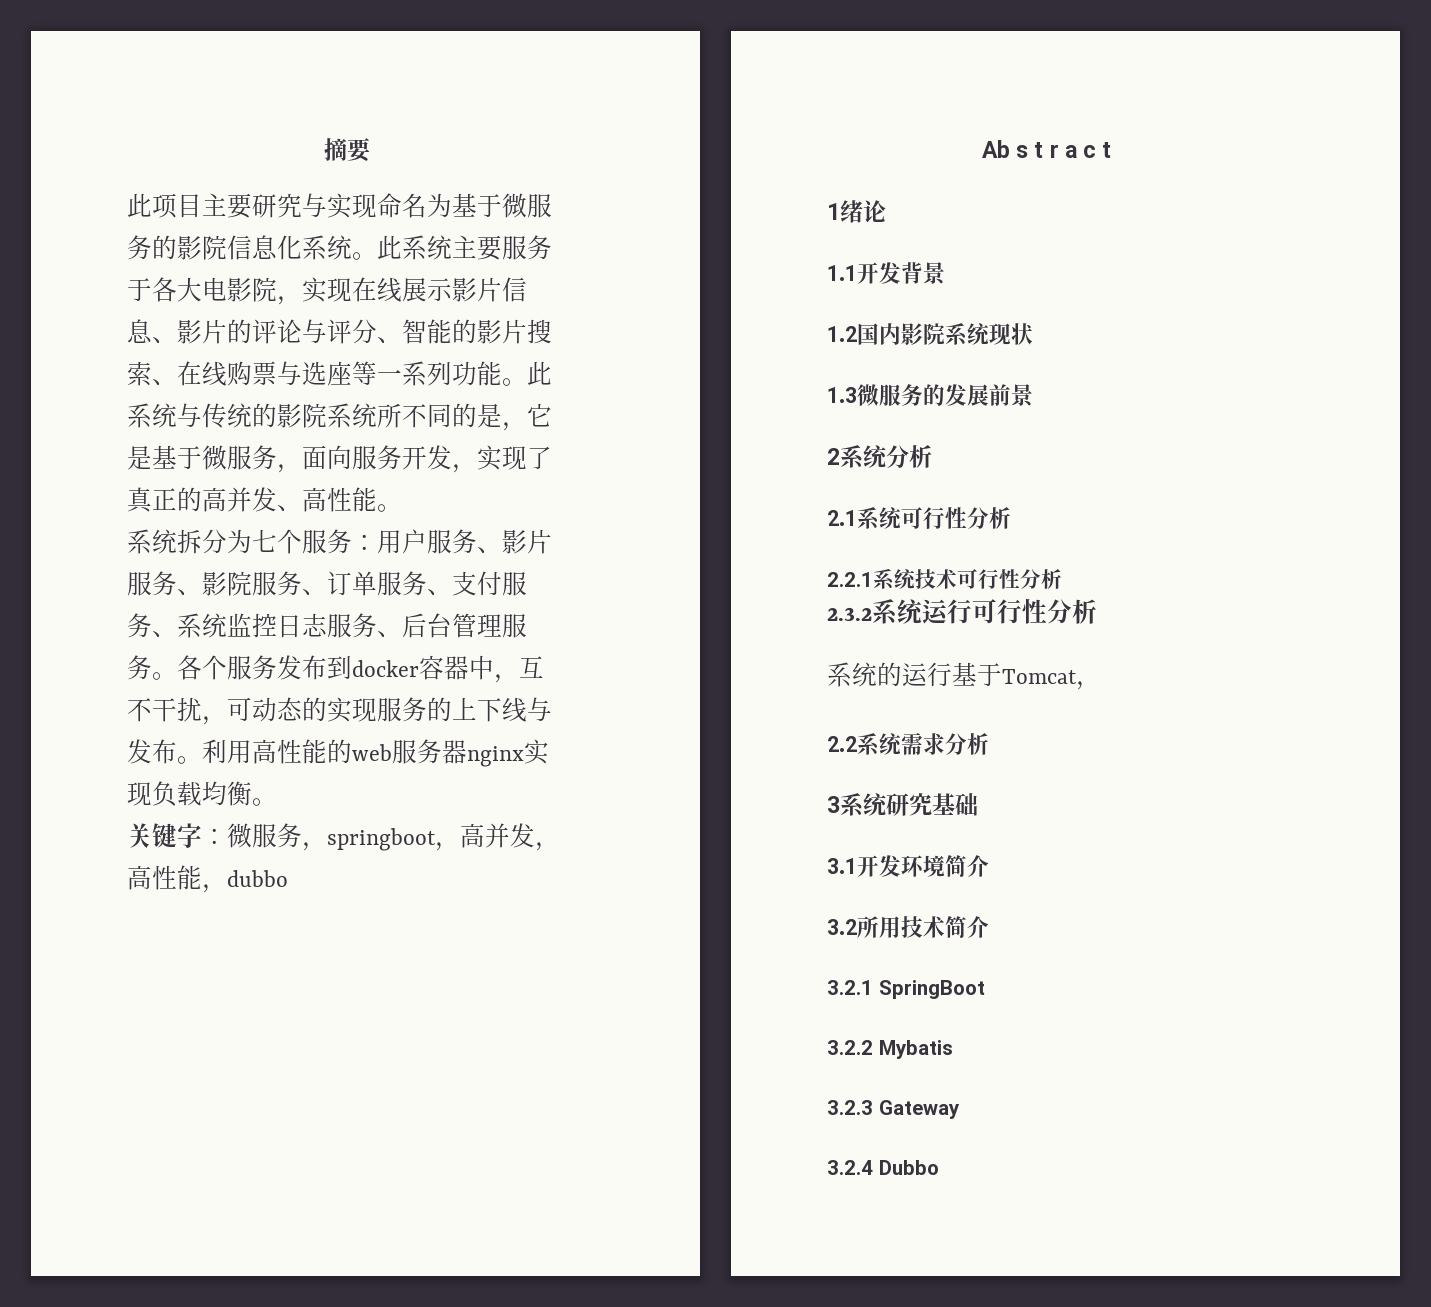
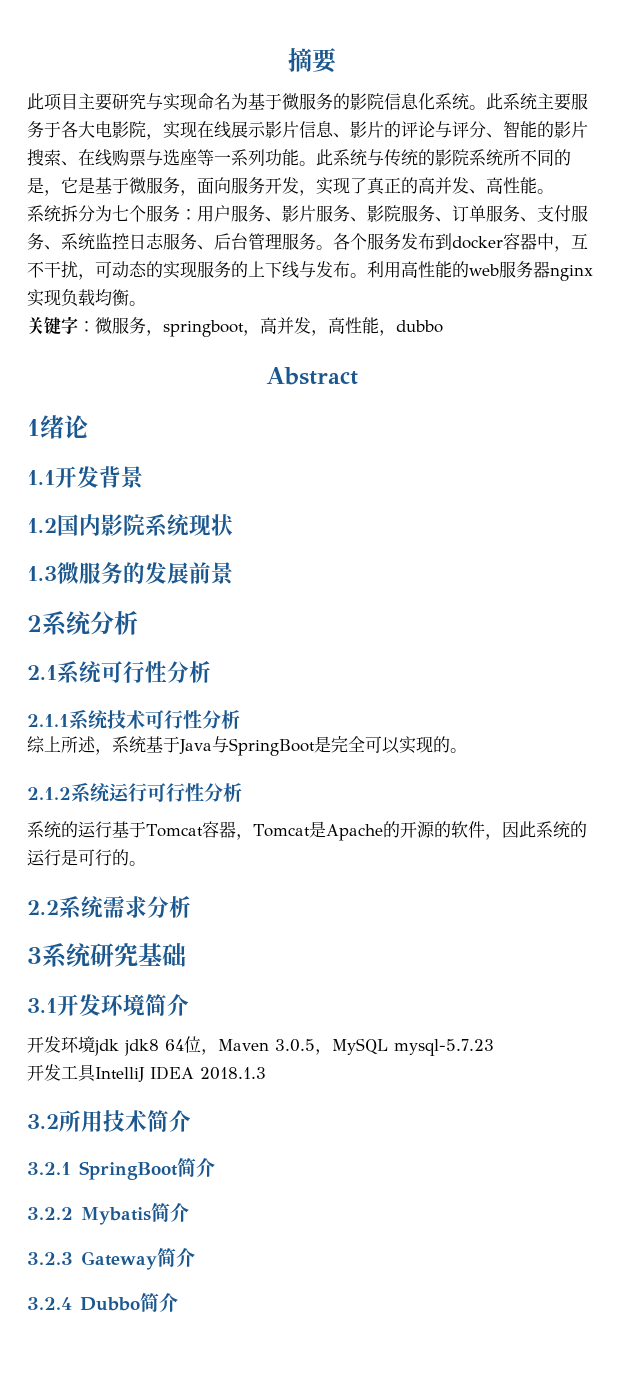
[981,140,1112,158] Ab s t r a c t -> [265,367,358,385] Abstract
[827,572,873,587] 2.2.1 -> [27,714,69,727] 2.1.1
[827,607,872,621] 2.3.2 -> [27,736,467,756] [27,787,71,800] 综上所述，系统基于Java与SpringBoot是完全可以实现的。 // 2.1.2
[1076,681,1101,690] ， -> [201,821,587,841] [27,849,146,866] 容器，Tomcat是Apache的开源的软件，因此系统的运行是可行的。
(989, 866) none -> [27,1036,494,1056] [27,1064,266,1082] // 开发环境jdk jdk8 64位，Maven 3.0.5，MySQL mysql-5.7.23 // 开发工具IntelliJ IDEA 2018.1.3
(985, 989) none -> [177,1158,215,1177] 简介
(953, 1049) none -> [151,1203,189,1222] 简介
(960, 1109) none -> [157,1248,195,1267] 简介
(939, 1167) none -> [140,1293,178,1312] 简介

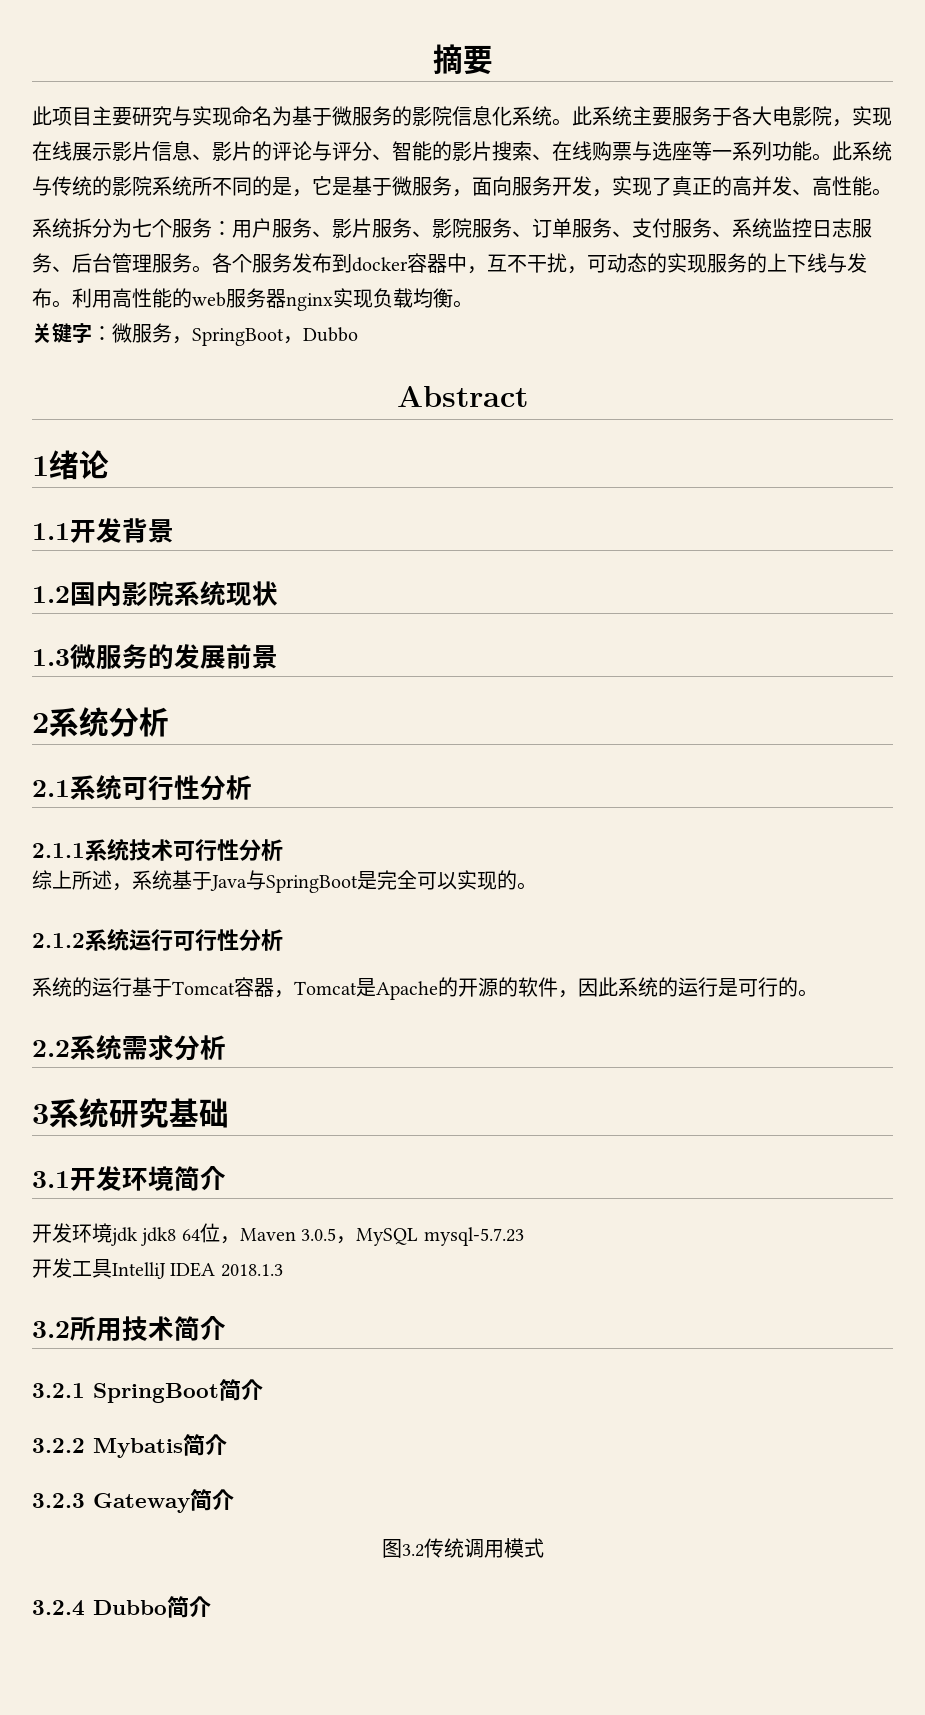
[163,317,443,337] springboot，高并发，高性能，dubbo -> [192,327,358,346] SpringBoot，Dubbo
(195, 1257) none -> [381,1538,544,1558] // 图3.2传统调用模式

